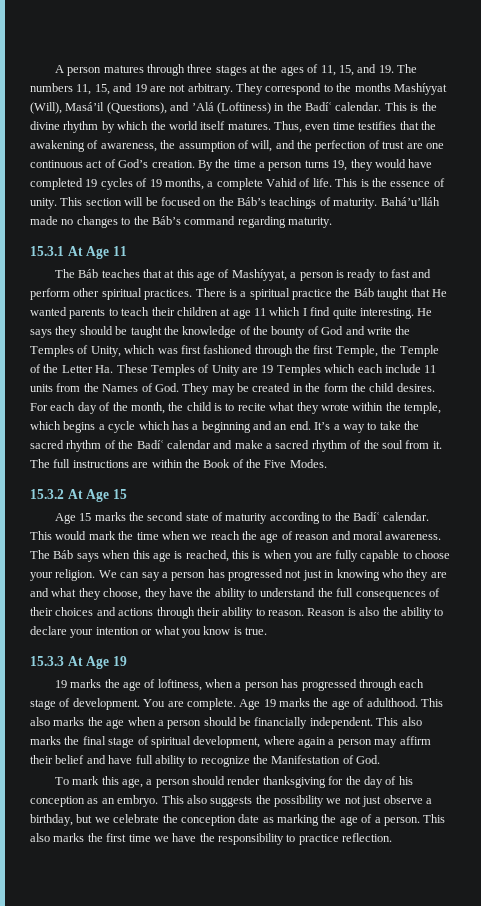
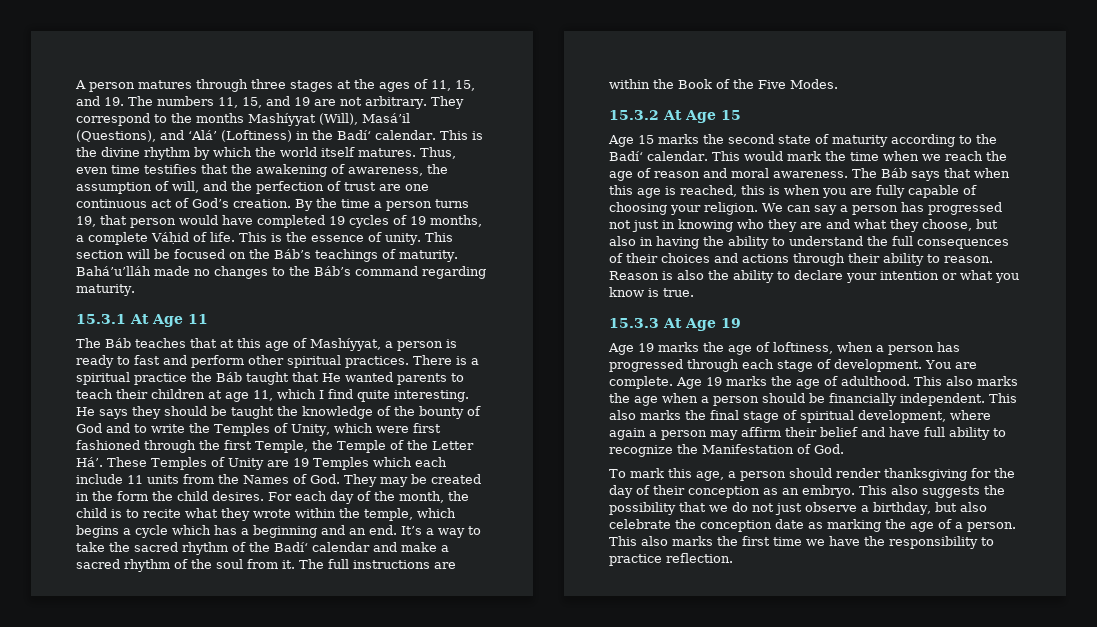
[191,102,214,111] ’Alá -> [188,130,217,140] ‘Alá’
[305,102,332,111] Badíʿ -> [336,130,371,140] Badí‘
[350,159,373,171] they -> [100,215,176,228] that person
[266,178,297,187] Vahid -> [151,232,189,244] Váḥid
[254,308,266,316] 11 -> [253,390,273,401] 11,
(365, 330) none -> [134,424,147,433] to
[157,348,178,354] was -> [375,426,409,433] were
[95,365,114,373] Ha. -> [76,457,103,467] Há’.
[136,440,164,449] Badíʿ -> [274,542,308,552] Badí‘
[352,512,380,521] Badíʿ -> [609,151,643,161] Badí‘
(99, 557) none -> [944,168,971,178] that
[402,550,450,559] to choose -> [963,185,977,195] [609,202,667,215] of choosing
[144,588,193,600] they have -> [976,219,998,229] [609,236,699,249] but also in having
(127, 661) none -> [608,343,634,355] Age
[398,776,413,785] his -> [653,485,685,495] their
[326,798,342,804] we -> [679,502,748,512] that we do
[94,817,110,823] we -> [959,502,987,512] also

